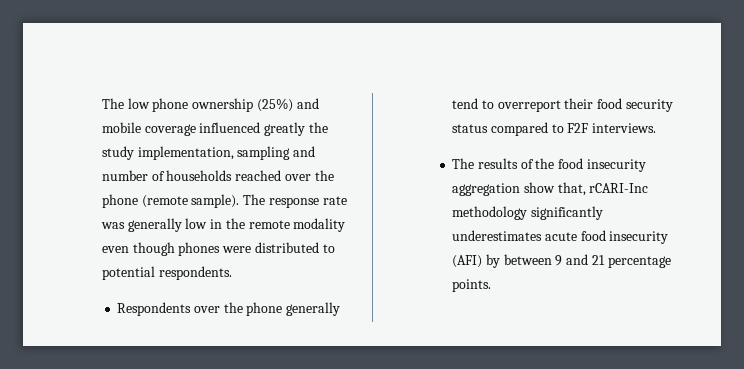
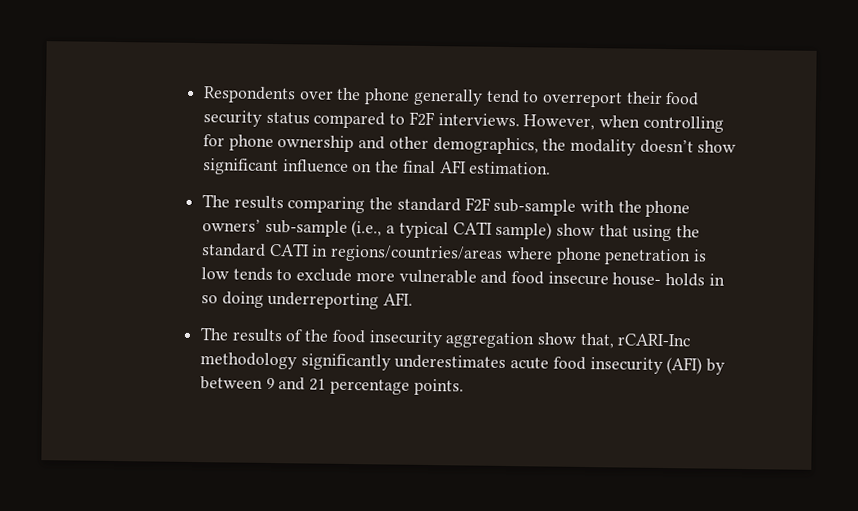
[101,98,319,112] [101,122,328,136] [101,146,316,160] [101,170,334,181] [101,194,347,208] [100,218,346,232] [101,242,335,256] [101,266,232,280] The low phone ownership (25%) and mobile coverage influenced greatly the study implementation, sampling and number of households reached over the phone (remote sample). The response rate was generally low in the remote modality even though phones were distributed to potential respondents. // -> (202, 95) none
(657, 128) none -> [523,114,724,133] [202,134,737,156] [202,158,552,176] [201,194,691,218] [201,219,701,242] [200,242,708,266] [200,267,725,287] [200,291,414,310] However, when controlling for phone ownership and other demographics, the modality doesn’t show significant influence on the final AFI estimation. // The results comparing the standard F2F sub-sample with the phone owners’ sub-sample (i.e., a typical CATI sample) show that using the standard CATI in regions/countries/areas where phone penetration is low tends to exclude more vulnerable and food insecure house- holds in so doing underreporting AFI.

